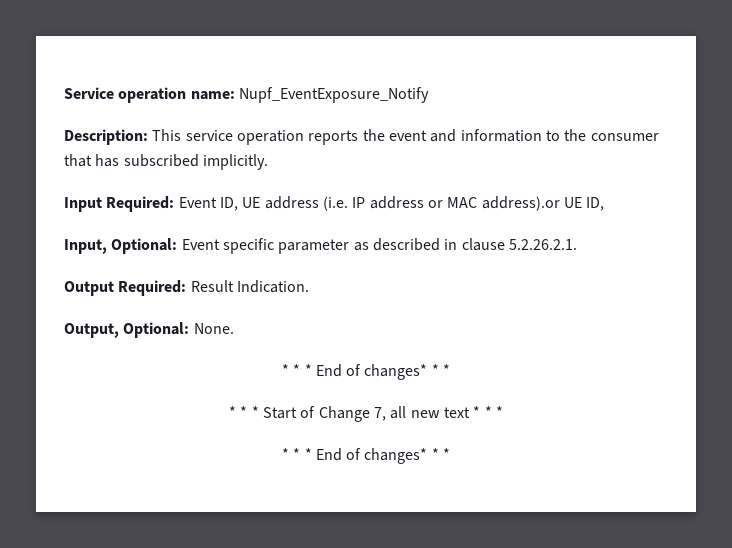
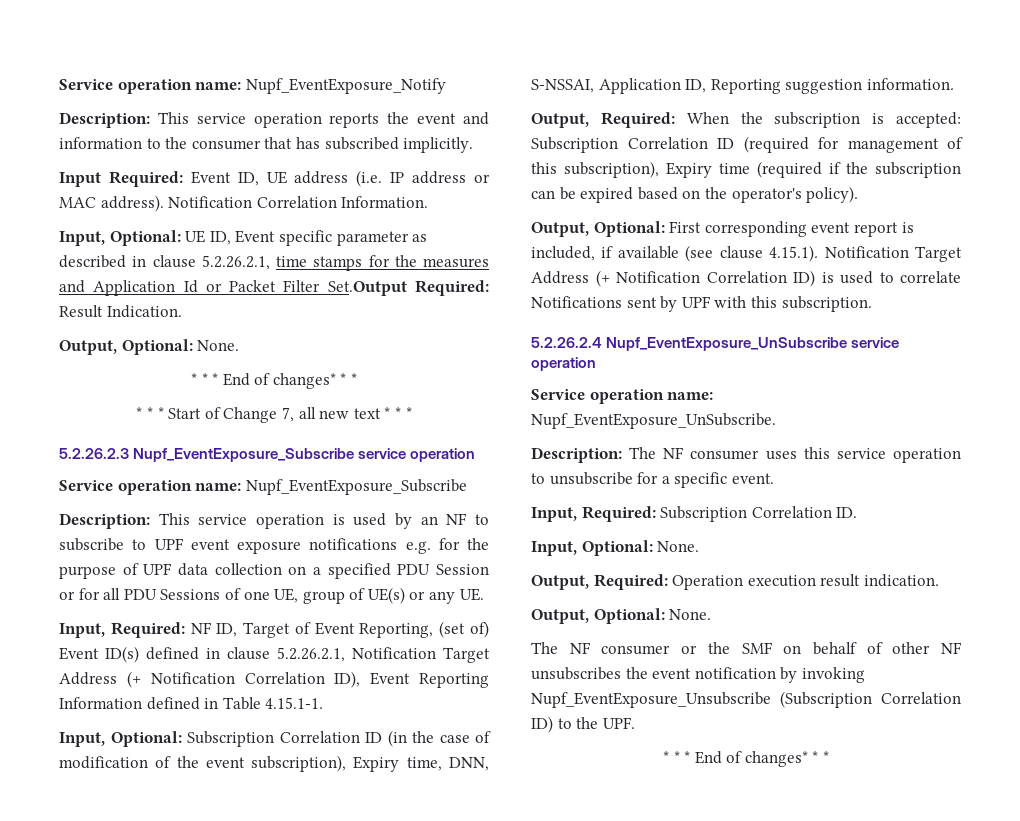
[481,196,605,211] [64,238,178,254] address).or UE ID, // Input, Optional: -> [100,195,429,212] [59,230,231,246] address). Notification Correlation Information. // Input, Optional: UE ID,
[508,239,577,250] [64,281,114,296] 5.2.26.2.1. // Output -> [201,255,489,271] [59,280,407,296] 5.2.26.2.1, time stamps for the measures and Application Id or Packet Filter Set.Output
(503, 412) none -> [59,448,476,462] [59,479,467,495] [59,513,490,529] [59,538,489,554] [59,563,490,579] [59,587,484,604] [59,621,489,638] [59,646,490,663] [59,671,489,688] [59,697,324,710] [59,730,491,747] [59,755,489,772] [531,78,954,94] [531,112,961,128] [531,136,963,153] [531,161,961,178] [531,186,859,203] [531,221,914,237] [531,245,962,262] [531,270,961,287] [531,296,872,312] [531,337,900,351] [531,357,596,371] [531,389,714,404] [531,413,776,429] [531,447,961,463] [531,472,774,488] [531,506,858,522] [531,540,700,556] [531,574,939,590] [531,608,712,624] [531,642,962,655] [531,667,865,683] [531,691,961,708] [531,716,635,733] // 5.2.26.2.3 Nupf_EventExposure_Subscribe service operation // Service operation name: Nupf_EventExposure_Subscribe // Description: This service operation is used by an NF to subscribe to UPF event exposure notifications e.g. for the purpose of UPF data collection on a specified PDU Session or for all PDU Sessions of one UE, group of UE(s) or any UE. // Input, Required: NF ID, Target of Event Reporting, (set of) Event ID(s) defined in clause 5.2.26.2.1, Notification Target Address (+ Notification Correlation ID), Event Reporting Information defined in Table 4.15.1-1. // Input, Optional: Subscription Correlation ID (in the case of modification of the event subscription), Expiry time, DNN, S-NSSAI, Application ID, Reporting suggestion information. // Output, Required: When the subscription is accepted: Subscription Correlation ID (required for management of this subscription), Expiry time (required if the subscription can be expired based on the operator's policy). // Output, Optional: First corresponding event report is included, if available (see clause 4.15.1). Notification Target Address (+ Notification Correlation ID) is used to correlate Notifications sent by UPF with this subscription. // 5.2.26.2.4 Nupf_EventExposure_UnSubscribe service operation // Service operation name: Nupf_EventExposure_UnSubscribe. // Description: The NF consumer uses this service operation to unsubscribe for a specific event. // Input, Required: Subscription Correlation ID. // Input, Optional: None. // Output, Required: Operation execution result indication. // Output, Optional: None. // The NF consumer or the SMF on behalf of other NF unsubscribes the event notification by invoking Nupf_EventExposure_Unsubscribe (Subscription Correlation ID) to the UPF.

